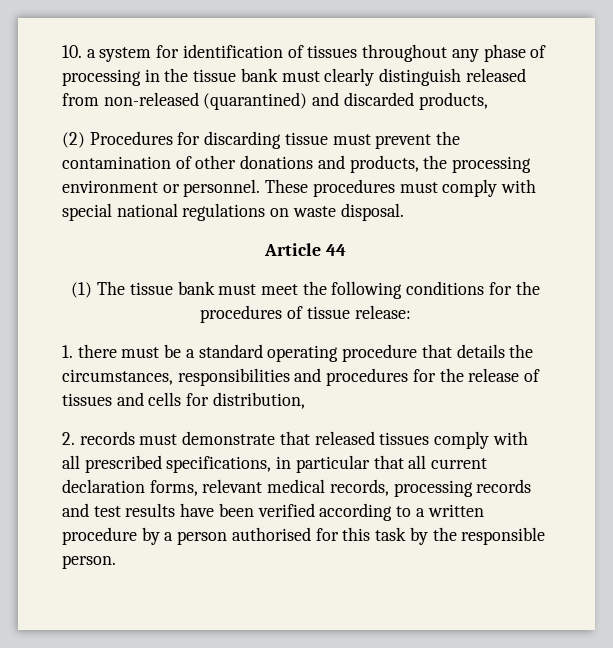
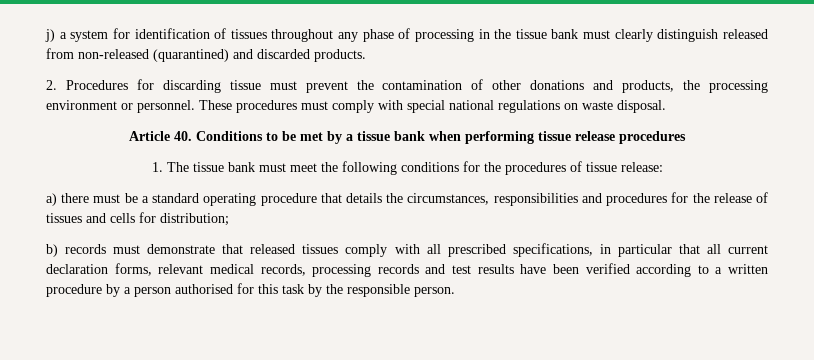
[62,45,82,58] 10. -> [45,29,55,42] j)
[418,92,488,110] [62,132,85,148] products, // (2) -> [314,49,366,62] [46,80,57,90] products. // 2.
[325,244,346,256] [71,282,93,298] 44 // (1) -> [174,131,686,144] [151,162,163,172] 40. Conditions to be met by a tissue bank when performing tissue release procedures // 1.
[62,345,73,358] 1. -> [46,193,57,206] a)
[212,392,305,409] [62,432,75,445] distribution, // 2. -> [160,213,229,226] [46,244,58,257] distribution; // b)

